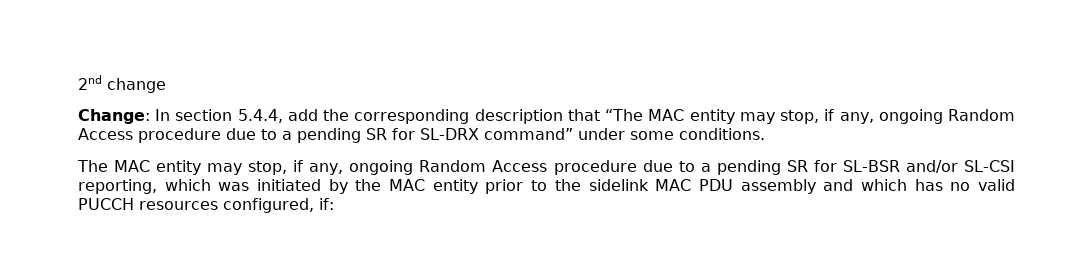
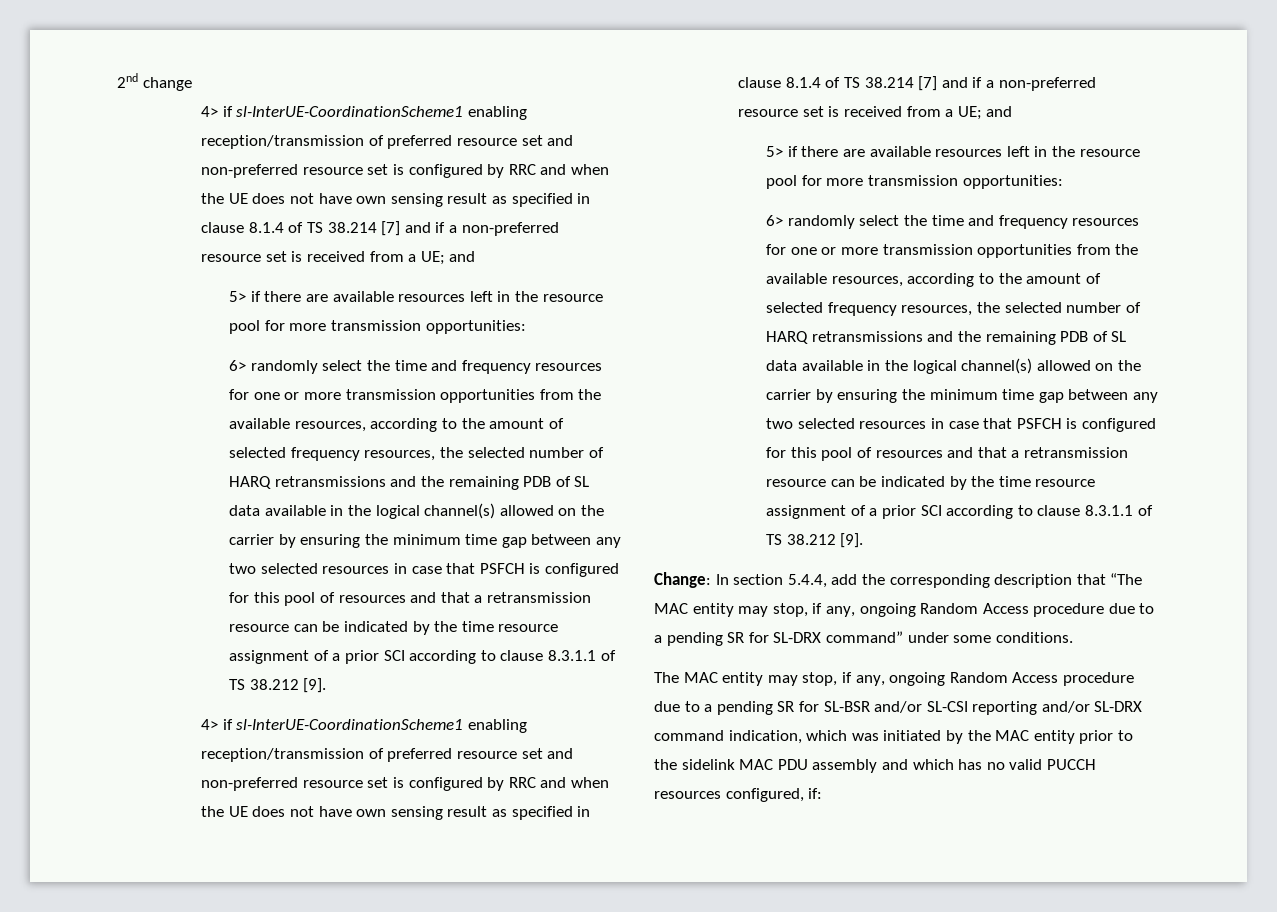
(166, 85) none -> [201,106,527,120] [201,135,574,149] [201,164,609,178] [201,193,591,207] [201,221,559,236] [201,251,476,265] [229,291,603,302] [229,320,526,334] [229,360,603,374] [229,389,602,403] [229,418,564,432] [229,447,604,461] [229,476,590,490] [229,503,605,519] [229,534,622,548] [229,563,620,577] [229,592,592,606] [229,621,559,635] [229,650,616,664] [229,678,327,693] [201,719,527,733] [201,748,574,762] [201,777,609,791] [201,806,591,820] [738,76,1096,91] [738,106,1013,120] [766,146,1140,157] [766,175,1063,189] [766,215,1140,229] [766,244,1139,258] [766,273,1101,287] [766,302,1141,316] [766,331,1127,345] [766,358,1142,374] [766,389,1159,403] [766,418,1157,432] [766,447,1129,461] [766,476,1096,490] [766,505,1153,519] [766,533,864,548] // 4> if sl-InterUE-CoordinationScheme1 enabling reception/transmission of preferred resource set and non-preferred resource set is configured by RRC and when the UE does not have own sensing result as specified in clause 8.1.4 of TS 38.214 [7] and if a non-preferred resource set is received from a UE; and // 5> if there are available resources left in the resource pool for more transmission opportunities: // 6> randomly select the time and frequency resources for one or more transmission opportunities from the available resources, according to the amount of selected frequency resources, the selected number of HARQ retransmissions and the remaining PDB of SL data available in the logical channel(s) allowed on the carrier by ensuring the minimum time gap between any two selected resources in case that PSFCH is configured for this pool of resources and that a retransmission resource can be indicated by the time resource assignment of a prior SCI according to clause 8.3.1.1 of TS 38.212 [9]. // 4> if sl-InterUE-CoordinationScheme1 enabling reception/transmission of preferred resource set and non-preferred resource set is configured by RRC and when the UE does not have own sensing result as specified in clause 8.1.4 of TS 38.214 [7] and if a non-preferred resource set is received from a UE; and // 5> if there are available resources left in the resource pool for more transmission opportunities: // 6> randomly select the time and frequency resources for one or more transmission opportunities from the available resources, according to the amount of selected frequency resources, the selected number of HARQ retransmissions and the remaining PDB of SL data available in the logical channel(s) allowed on the carrier by ensuring the minimum time gap between any two selected resources in case that PSFCH is configured for this pool of resources and that a retransmission resource can be indicated by the time resource assignment of a prior SCI according to clause 8.3.1.1 of TS 38.212 [9].
[78,179,157,194] reporting, -> [972,701,1143,715] [654,730,802,744] reporting and/or SL-DRX command indication,

